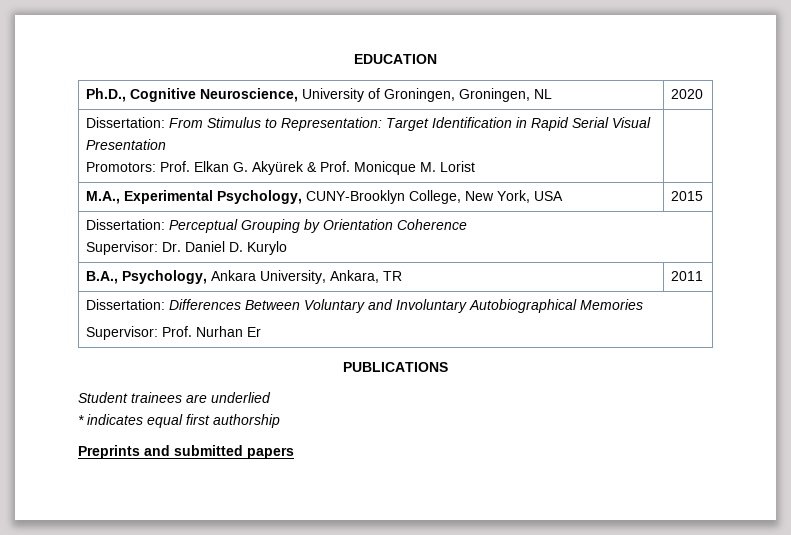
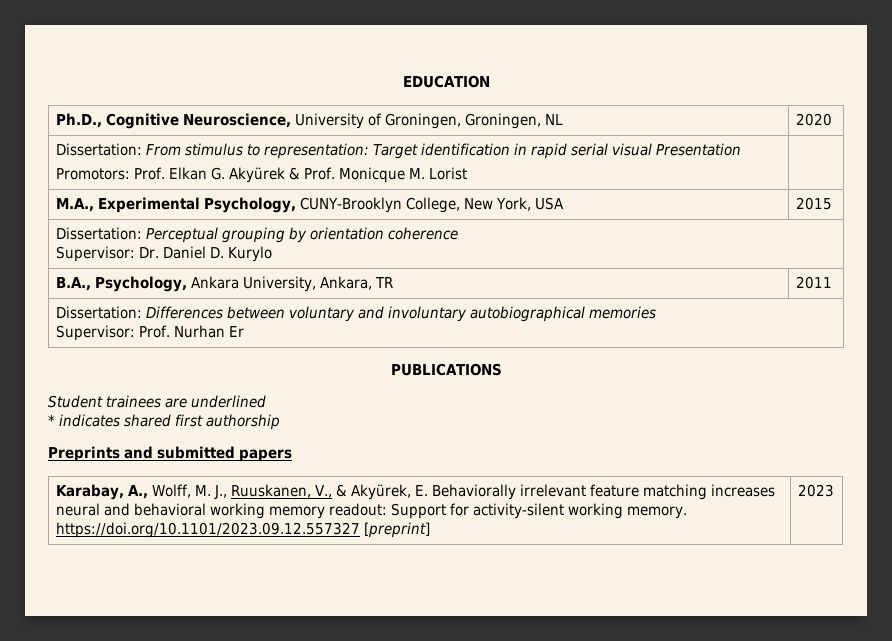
[206,117,651,131] Stimulus to Representation: Target Identification in Rapid Serial Visual -> [184,143,653,159] stimulus to representation: Target identification in rapid serial visual
[240,219,467,233] Grouping by Orientation Coherence -> [221,227,458,243] grouping by orientation coherence
[244,299,643,313] Between Voluntary and Involuntary Autobiographical Memories -> [226,306,656,322] between voluntary and involuntary autobiographical memories
[211,392,271,403] underlied -> [191,395,267,408] underlined
[147,414,183,428] equal -> [124,414,172,427] shared
(294, 453) none -> [55,484,776,500] [55,503,688,519] [55,522,430,538] [797,484,834,497] // Karabay, A., Wolff, M. J., Ruuskanen, V., & Akyürek, E. Behaviorally irrelevant feature matching increases neural and behavioral working memory readout: Support for activity-silent working memory. https://doi.org/10.1101/2023.09.12.557327 [preprint] | 2023

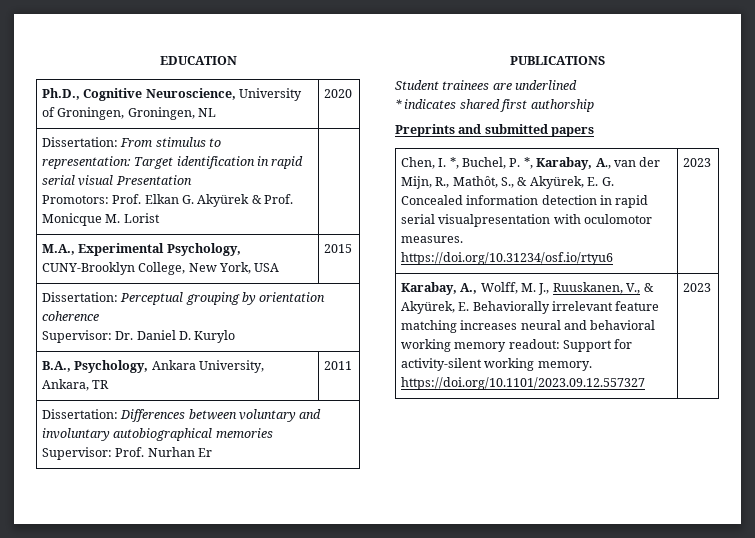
(293, 455) none -> [400,157,661,170] [400,176,614,189] [400,195,649,208] [400,214,653,227] [400,236,463,243] [400,252,613,265] [682,158,711,167] // Chen, I. *, Buchel, P. *, Karabay, A., van der Mijn, R., Mathȏt, S., & Akyürek, E. G. Concealed information detection in rapid serial visualpresentation with oculomotor measures. https://doi.org/10.31234/osf.io/rtyu6 | 2023
[363,522,430,538] [preprint] -> (645, 383) none

